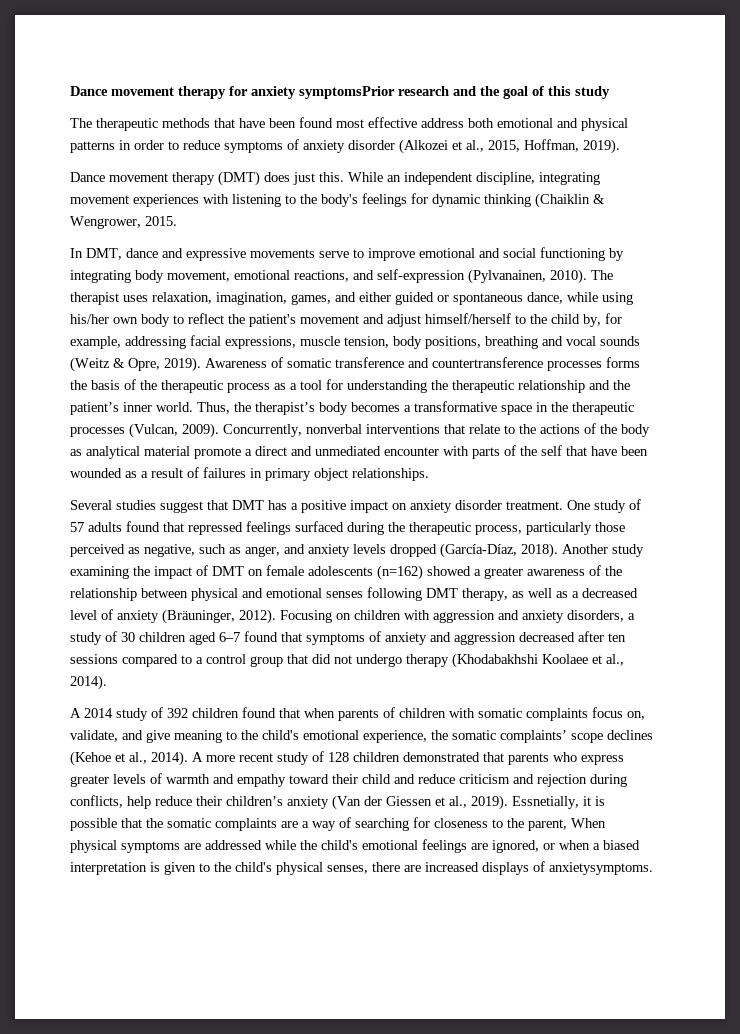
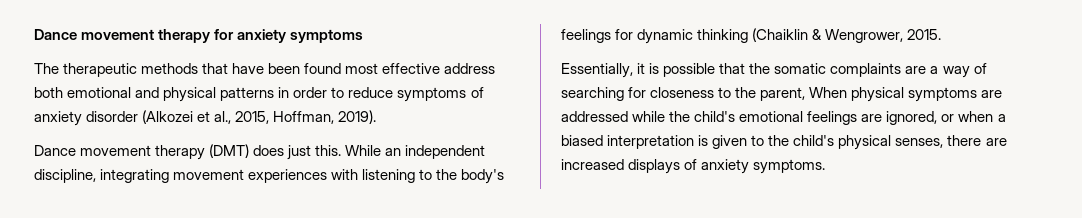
[299,86,610,99] symptomsPrior research and the goal of this study -> [290,29,364,43] symptoms
[70,247,624,261] [70,269,613,284] [70,292,633,305] [70,313,622,327] [70,335,640,349] [70,357,640,372] [70,379,630,393] [70,401,634,415] [70,423,650,438] [70,445,648,459] [70,467,429,481] [70,499,641,513] [70,521,625,535] [70,543,644,558] [70,565,622,580] [70,587,638,601] [70,609,635,624] [70,631,626,645] [70,653,624,668] [70,675,107,690] [70,707,645,721] [70,730,653,743] [70,751,624,766] [70,773,627,787] [70,795,579,810] In DMT, dance and expressive movements serve to improve emotional and social functioning by integrating body movement, emotional reactions, and self-expression (Pylvanainen, 2010). The therapist uses relaxation, imagination, games, and either guided or spontaneous dance, while using his/her own body to reflect the patient's movement and adjust himself/herself to the child by, for example, addressing facial expressions, muscle tension, body positions, breathing and vocal sounds (Weitz & Opre, 2019). Awareness of somatic transference and countertransference processes forms the basis of the therapeutic process as a tool for understanding the therapeutic relationship and the patient’s inner world. Thus, the therapist’s body becomes a transformative space in the therapeutic processes (Vulcan, 2009). Concurrently, nonverbal interventions that relate to the actions of the body as analytical material promote a direct and unmediated encounter with parts of the self that have been wounded as a result of failures in primary object relationships. // Several studies suggest that DMT has a positive impact on anxiety disorder treatment. One study of 57 adults found that repressed feelings surfaced during the therapeutic process, particularly those perceived as negative, such as anger, and anxiety levels dropped (García-Díaz, 2018). Another study examining the impact of DMT on female adolescents (n=162) showed a greater awareness of the relationship between physical and emotional senses following DMT therapy, as well as a decreased level of anxiety (Bräuninger, 2012). Focusing on children with aggression and anxiety disorders, a study of 30 children aged 6–7 found that symptoms of anxiety and aggression decreased after ten sessions compared to a control group that did not undergo therapy (Khodabakhshi Koolaee et al., 2014). // A 2014 study of 392 children found that when parents of children with somatic complaints focus on, validate, and give meaning to the child's emotional experience, the somatic complaints’ scope declines (Kehoe et al., 2014). A more recent study of 128 children demonstrated that parents who express greater levels of warmth and empathy toward their child and reduce criticism and rejection during conflicts, help reduce their children’s anxiety (Van der Giessen et al., 2019). Essnetially, -> [561,63,633,78] Essentially,
[549,862,653,875] anxietysymptoms. -> [701,159,826,174] anxiety symptoms.

